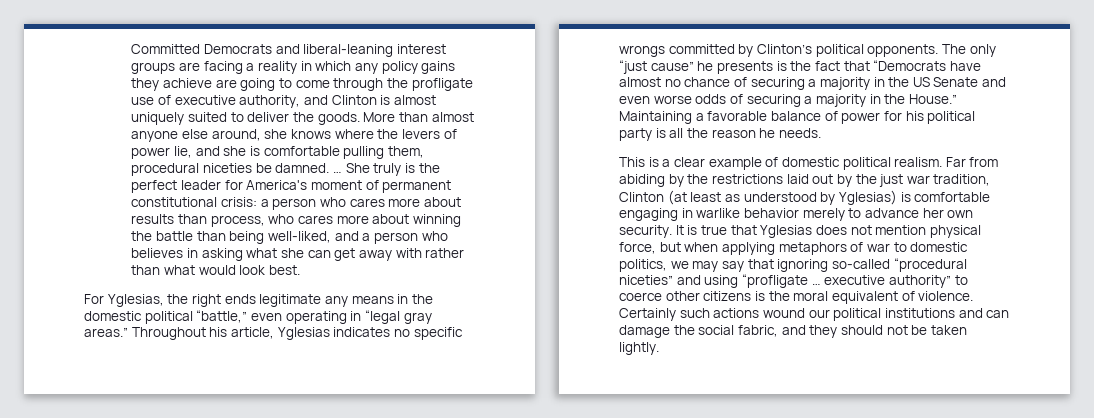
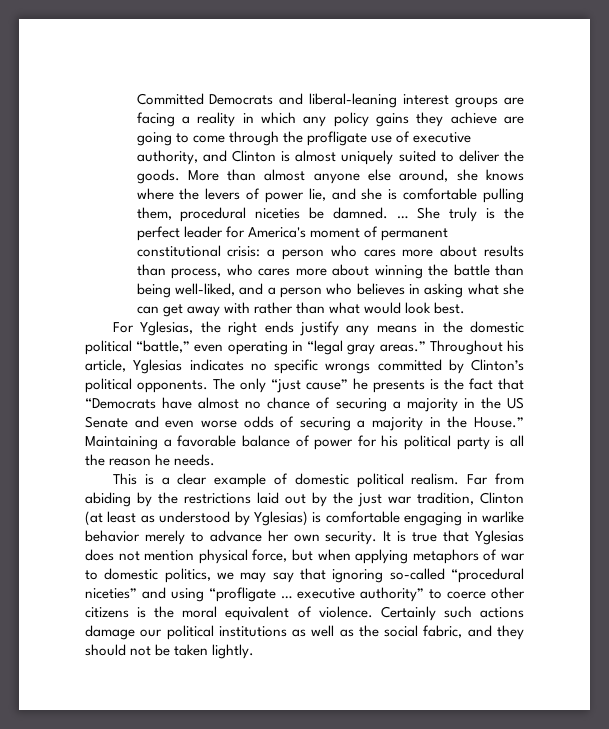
[259,294,322,307] legitimate -> [299,321,339,336] justify
[762,308,805,318] wound -> [85,625,135,640] damage
[958,308,1010,318] [619,325,670,338] and can damage -> [292,625,354,637] as well as

